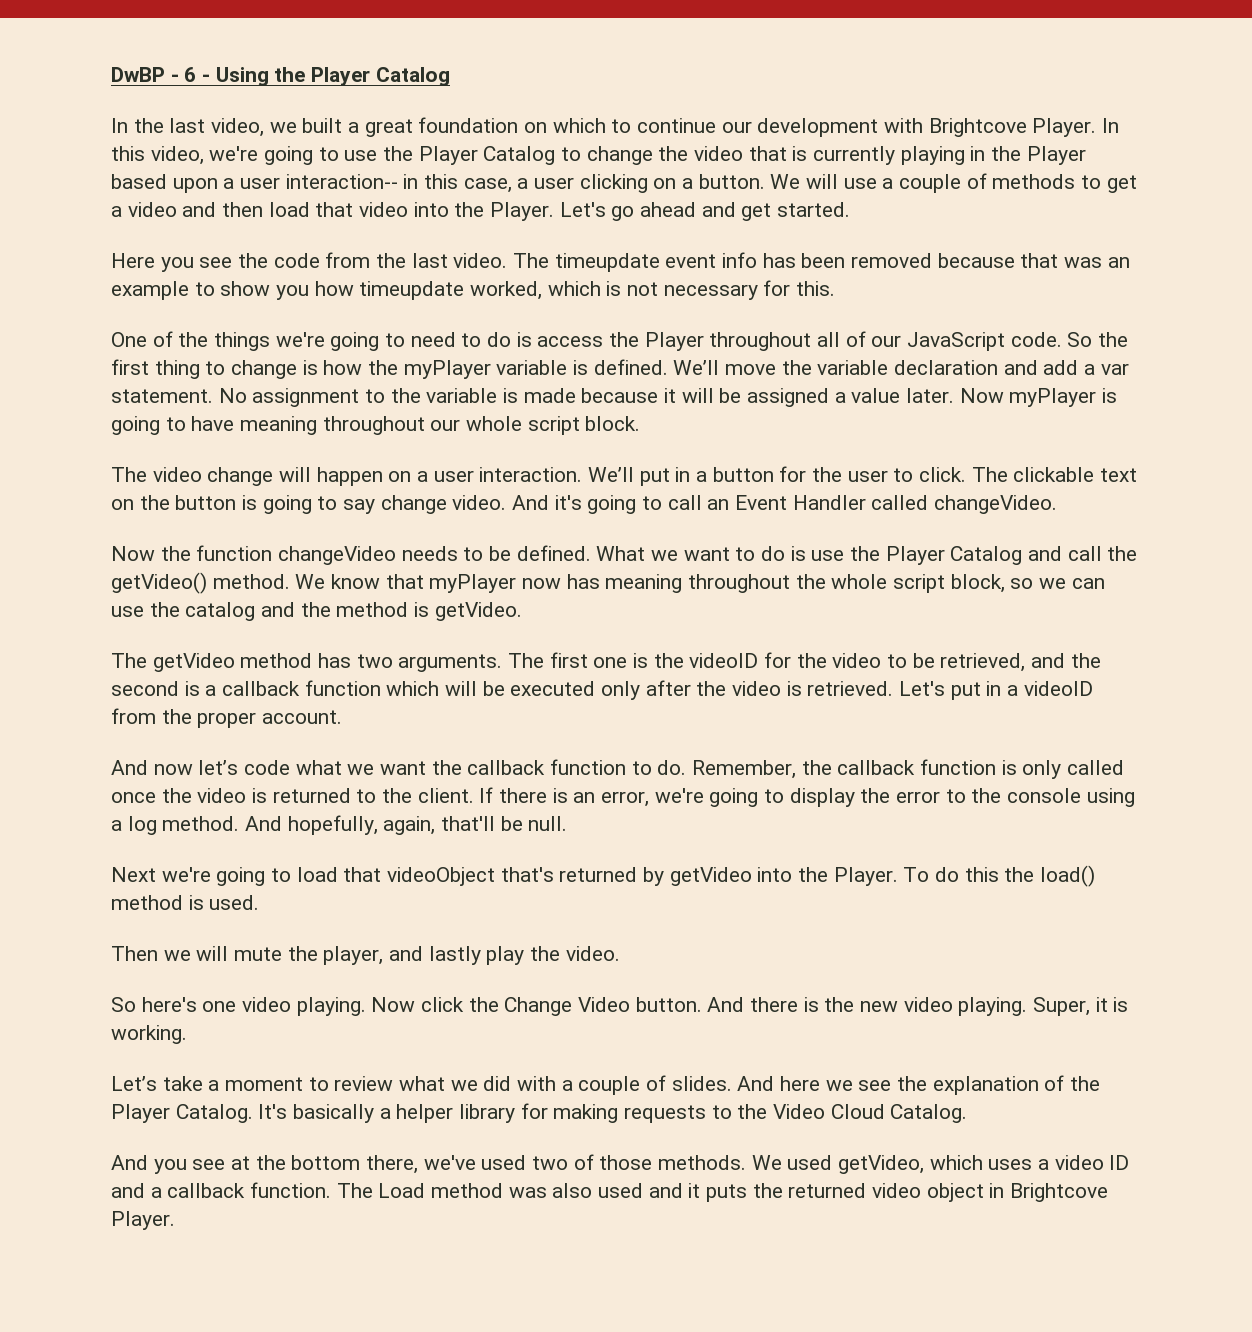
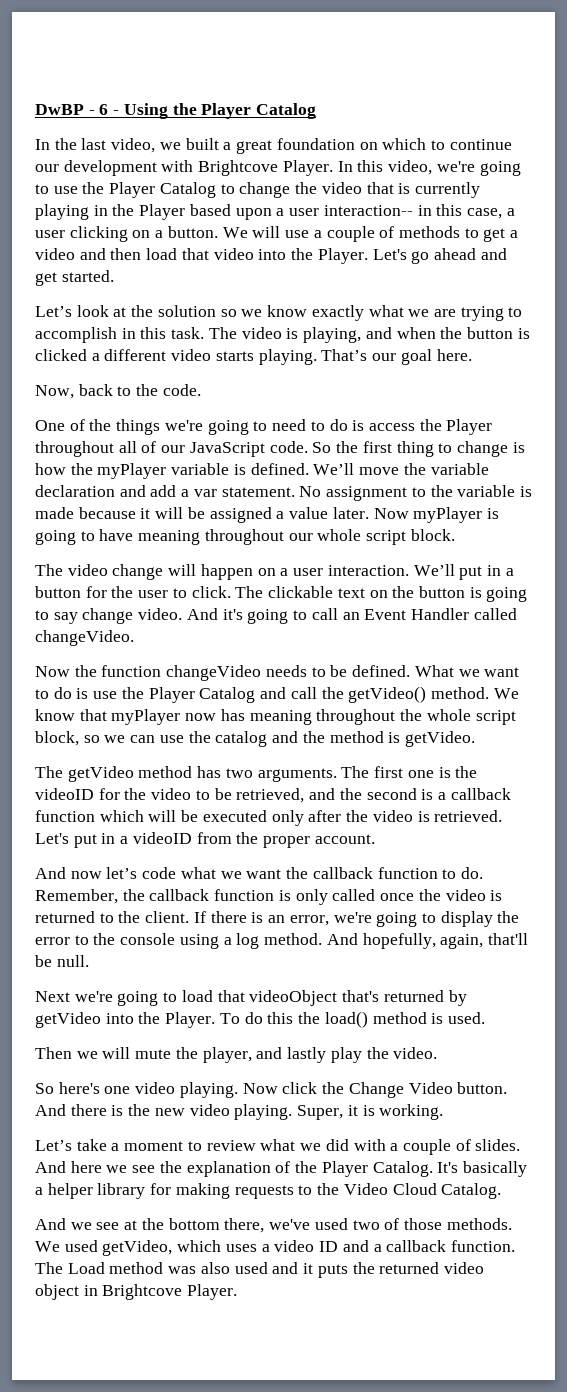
[111,252,1130,272] [111,280,836,300] Here you see the code from the last video. The timeupdate event info has been removed because that was an example to show you how timeupdate worked, which is not necessary for this. -> [35,305,523,321] [35,327,530,343] [35,349,472,365] [35,384,201,399] Let’s look at the solution so we know exactly what we are trying to accomplish in this task. The video is playing, and when the button is clicked a different video starts playing. That’s our goal here. // Now, back to the code.
[153,1159,187,1174] you -> [70,1222,92,1230] we

